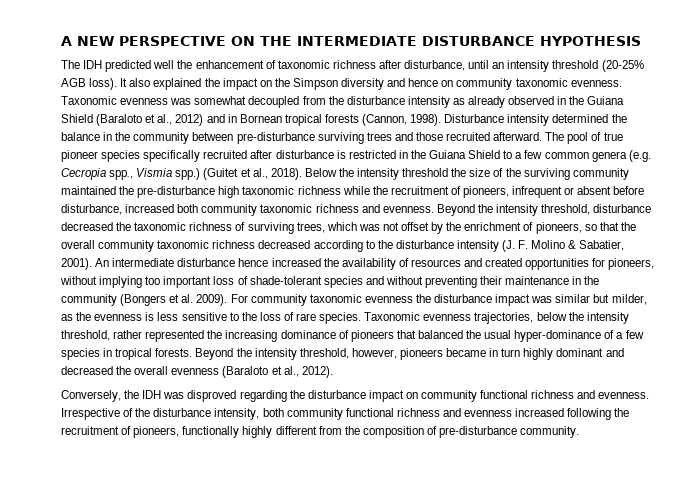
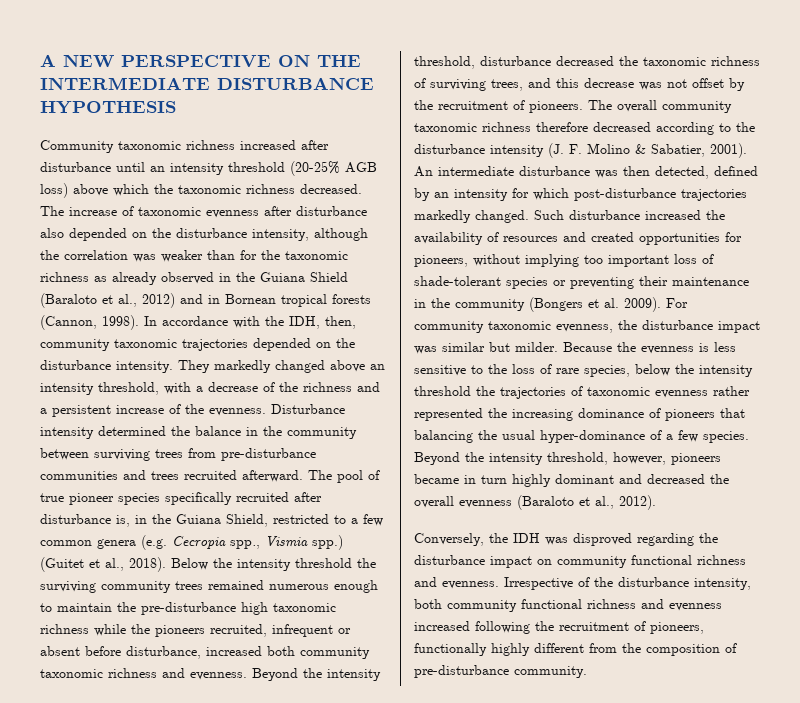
[61,60,466,72] The IDH predicted well the enhancement of taxonomic richness after disturbance, -> [40,140,329,153] [40,162,111,172] Community taxonomic richness increased after disturbance
[89,78,622,90] [61,96,450,108] loss). It also explained the impact on the Simpson diversity and hence on community taxonomic evenness. Taxonomic evenness was somewhat decoupled from the disturbance intensity -> [40,183,362,198] [40,206,367,218] [40,228,368,241] [40,250,348,262] [40,272,89,282] loss) above which the taxonomic richness decreased. The increase of taxonomic evenness after disturbance also depended on the disturbance intensity, although the correlation was weaker than for the taxonomic richness
(442, 120) none -> [144,316,356,329] [40,338,355,351] [40,360,385,373] [40,382,380,395] [40,404,266,417] In accordance with the IDH, then, community taxonomic trajectories depended on the disturbance intensity. They markedly changed above an intensity threshold, with a decrease of the richness and a persistent increase of the evenness.
[236,132,315,144] pre-disturbance -> (89, 454) none
[394,132,443,141] and those -> [188,448,316,461] [40,470,179,480] from pre-disturbance communities and trees
[336,150,501,159] is restricted in the Guiana Shield -> [116,514,329,527] is, in the Guiana Shield, restricted
[469,168,629,180] [61,186,116,195] size of the surviving community maintained -> [40,580,378,593] [40,603,112,612] surviving community trees remained numerous enough to maintain
[390,186,510,198] recruitment of pioneers, -> [155,624,267,637] pioneers recruited,
[326,222,357,231] which -> [528,78,634,88] and this decrease
[464,222,636,234] enrichment of pioneers, so that the -> [438,100,612,113] recruitment of pioneers. The
(256, 244) none -> [536,122,588,132] therefore
[238,258,269,267] hence -> [595,166,758,179] [414,188,747,201] [414,210,640,223] was then detected, defined by an intensity for which post-disturbance trajectories markedly changed. Such disturbance
[365,276,423,285] and without -> [553,280,566,286] or
[364,296,413,303] evenness -> [556,324,613,333] evenness,
[611,294,647,305] [61,314,73,321] milder, as -> [515,342,612,352] milder. Because
[319,312,629,324] [61,330,110,341] species. Taxonomic evenness trajectories, below the intensity threshold, -> [584,364,753,377] [414,386,708,399] species, below the intensity threshold the trajectories of taxonomic evenness
[417,330,463,339] balanced -> [414,430,473,443] balancing
[61,348,193,360] species in tropical forests. -> [703,431,749,443] species.

